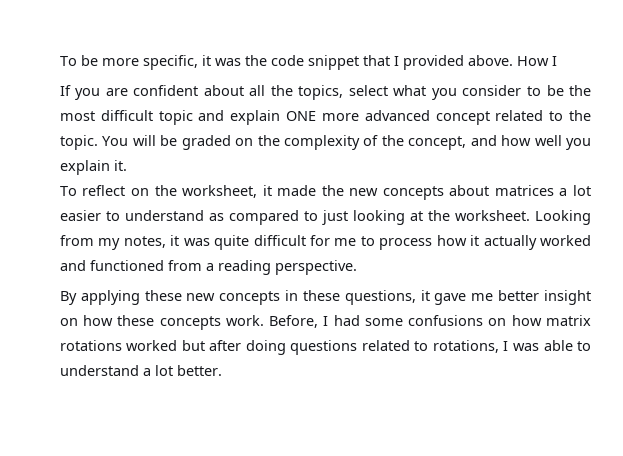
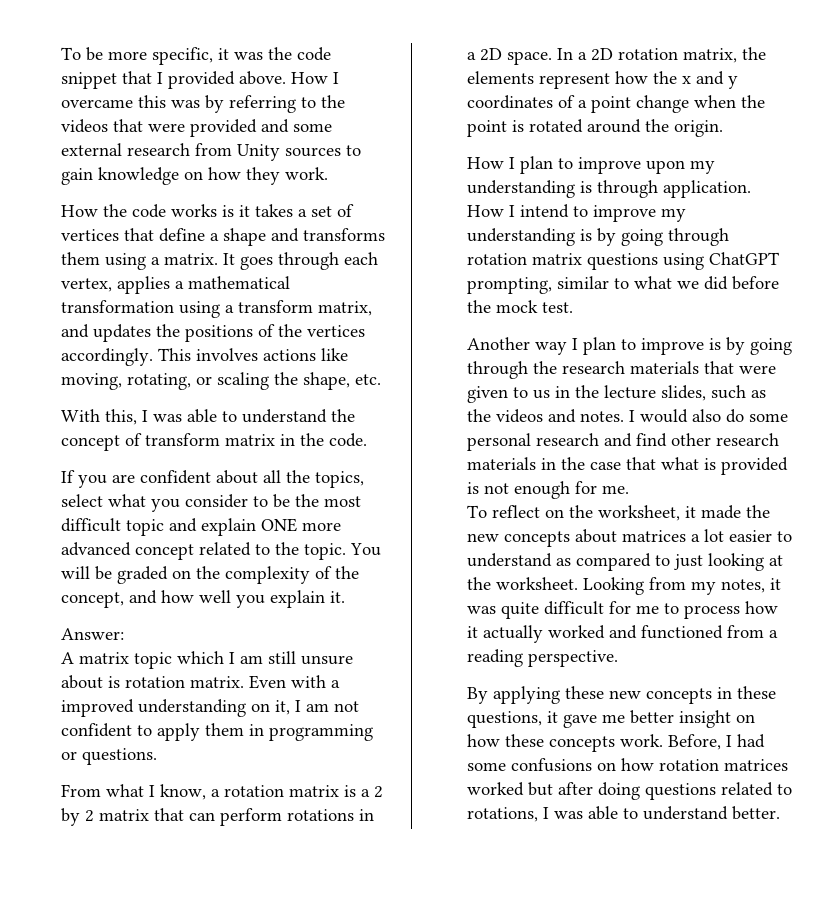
(557, 61) none -> [60,95,345,113] [60,119,332,137] [60,143,361,161] [60,167,328,185] [60,204,354,218] [60,228,385,246] [60,252,378,270] [60,276,290,294] [60,300,372,318] [60,324,365,342] [60,348,348,366] [60,372,381,390] [60,409,355,425] [60,433,367,451] overcame this was by referring to the videos that were provided and some external research from Unity sources to gain knowledge on how they work. // How the code works is it takes a set of vertices that define a shape and transforms them using a matrix. It goes through each vertex, applies a mathematical transformation using a transform matrix, and updates the positions of the vertices accordingly. This involves actions like moving, rotating, or scaling the shape, etc. // With this, I was able to understand the concept of transform matrix in the code.
(127, 165) none -> [60,628,124,640] [60,651,353,669] [60,675,340,689] [60,699,359,717] [60,723,373,741] [60,748,157,765] [60,784,383,800] [60,808,374,826] [466,47,766,65] [466,71,738,89] [466,95,765,113] [466,119,723,137] [466,156,715,174] [466,180,751,198] [466,204,686,222] [466,228,729,246] [466,252,779,270] [466,276,779,294] [466,300,573,313] [466,337,792,355] [466,361,776,379] [466,385,766,403] [466,409,788,423] [466,433,779,451] [466,457,788,475] [466,481,629,499] // Answer: // A matrix topic which I am still unsure about is rotation matrix. Even with a improved understanding on it, I am not confident to apply them in programming or questions. // From what I know, a rotation matrix is a 2 by 2 matrix that can perform rotations in a 2D space. In a 2D rotation matrix, the elements represent how the x and y coordinates of a point change when the point is rotated around the origin. // How I plan to improve upon my understanding is through application. How I intend to improve my understanding is by going through rotation matrix questions using ChatGPT prompting, similar to what we did before the mock test. // Another way I plan to improve is by going through the research materials that were given to us in the lecture slides, such as the videos and notes. I would also do some personal research and find other research materials in the case that what is provided is not enough for me.
[545,315,591,326] [59,340,122,351] matrix rotations -> [658,759,788,771] rotation matrices
[142,365,173,376] a lot -> (728, 813) none

